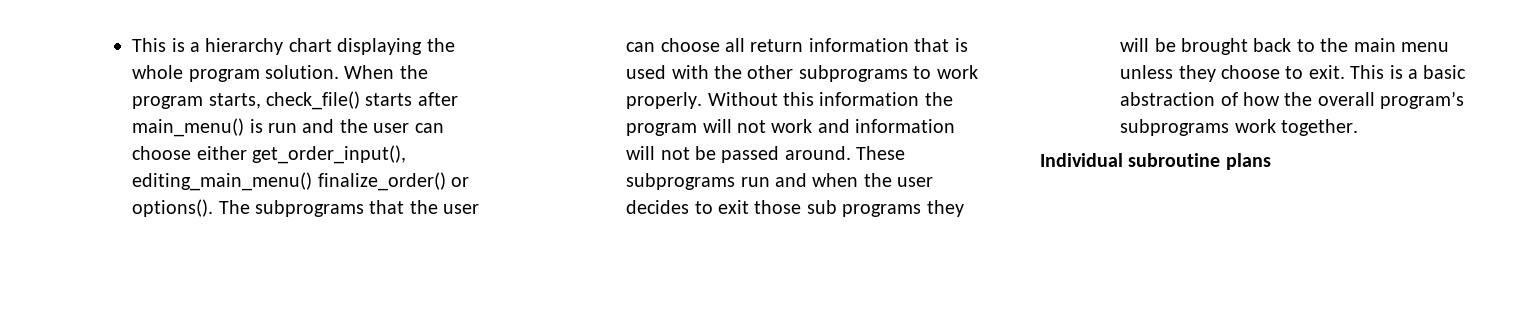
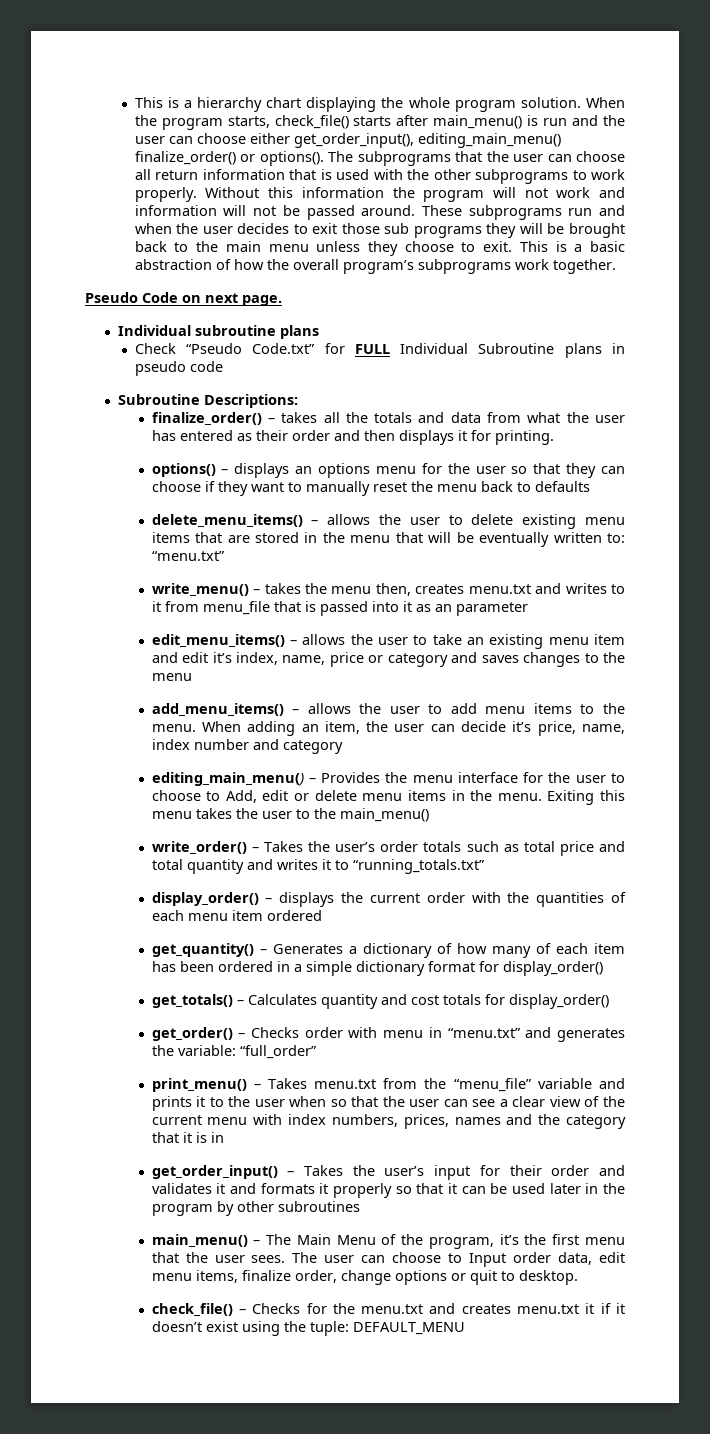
[1040,153,1271,170] Individual subroutine plans -> [85,292,282,306] [117,325,319,339] [134,343,625,358] [134,361,223,376] [117,394,298,408] [151,412,625,425] [151,430,554,445] [151,463,626,478] [151,481,590,496] [151,514,626,529] [151,532,625,547] [151,551,225,561] [151,583,626,596] [151,601,528,616] [151,634,625,649] [151,652,625,667] [151,673,192,681] [151,703,625,716] [151,721,625,736] [151,739,343,754] [151,772,626,786] [151,790,626,805] [151,808,429,822] [151,841,626,856] [151,859,485,874] [151,892,627,907] [151,910,322,921] [151,943,625,958] [151,961,603,976] [151,994,609,1009] [151,1027,625,1042] [151,1045,317,1059] [151,1078,626,1092] [151,1096,625,1111] [151,1114,627,1129] [151,1132,224,1143] [151,1165,625,1180] [151,1183,626,1198] [151,1201,360,1216] [151,1234,625,1249] [151,1252,625,1267] [151,1270,578,1285] [151,1303,625,1316] [151,1321,465,1336] Pseudo Code on next page. // Individual subroutine plans // Check “Pseudo Code.txt” for FULL Individual Subroutine plans in pseudo code // Subroutine Descriptions: // finalize_order() – takes all the totals and data from what the user has entered as their order and then displays it for printing. // options() – displays an options menu for the user so that they can choose if they want to manually reset the menu back to defaults // delete_menu_items() – allows the user to delete existing menu items that are stored in the menu that will be eventually written to: “menu.txt” // write_menu() – takes the menu then, creates menu.txt and writes to it from menu_file that is passed into it as an parameter // edit_menu_items() – allows the user to take an existing menu item and edit it’s index, name, price or category and saves changes to the menu // add_menu_items() – allows the user to add menu items to the menu. When adding an item, the user can decide it’s price, name, index number and category // editing_main_menu() – Provides the menu interface for the user to choose to Add, edit or delete menu items in the menu. Exiting this menu takes the user to the main_menu() // write_order() – Takes the user’s order totals such as total price and total quantity and writes it to “running_totals.txt” // display_order() – displays the current order with the quantities of each menu item ordered // get_quantity() – Generates a dictionary of how many of each item has been ordered in a simple dictionary format for display_order() // get_totals() – Calculates quantity and cost totals for display_order() // get_order() – Checks order with menu in “menu.txt” and generates the variable: “full_order” // print_menu() – Takes menu.txt from the “menu_file” variable and prints it to the user when so that the user can see a clear view of the current menu with index numbers, prices, names and the category that it is in // get_order_input() – Takes the user’s input for their order and validates it and formats it properly so that it can be used later in the program by other subroutines // main_menu() – The Main Menu of the program, it’s the first menu that the user sees. The user can choose to Input order data, edit menu items, finalize order, change options or quit to desktop. // check_file() – Checks for the menu.txt and creates menu.txt it if it doesn’t exist using the tuple: DEFAULT_MENU

